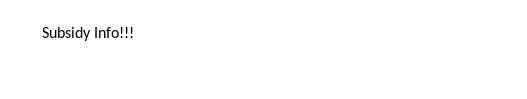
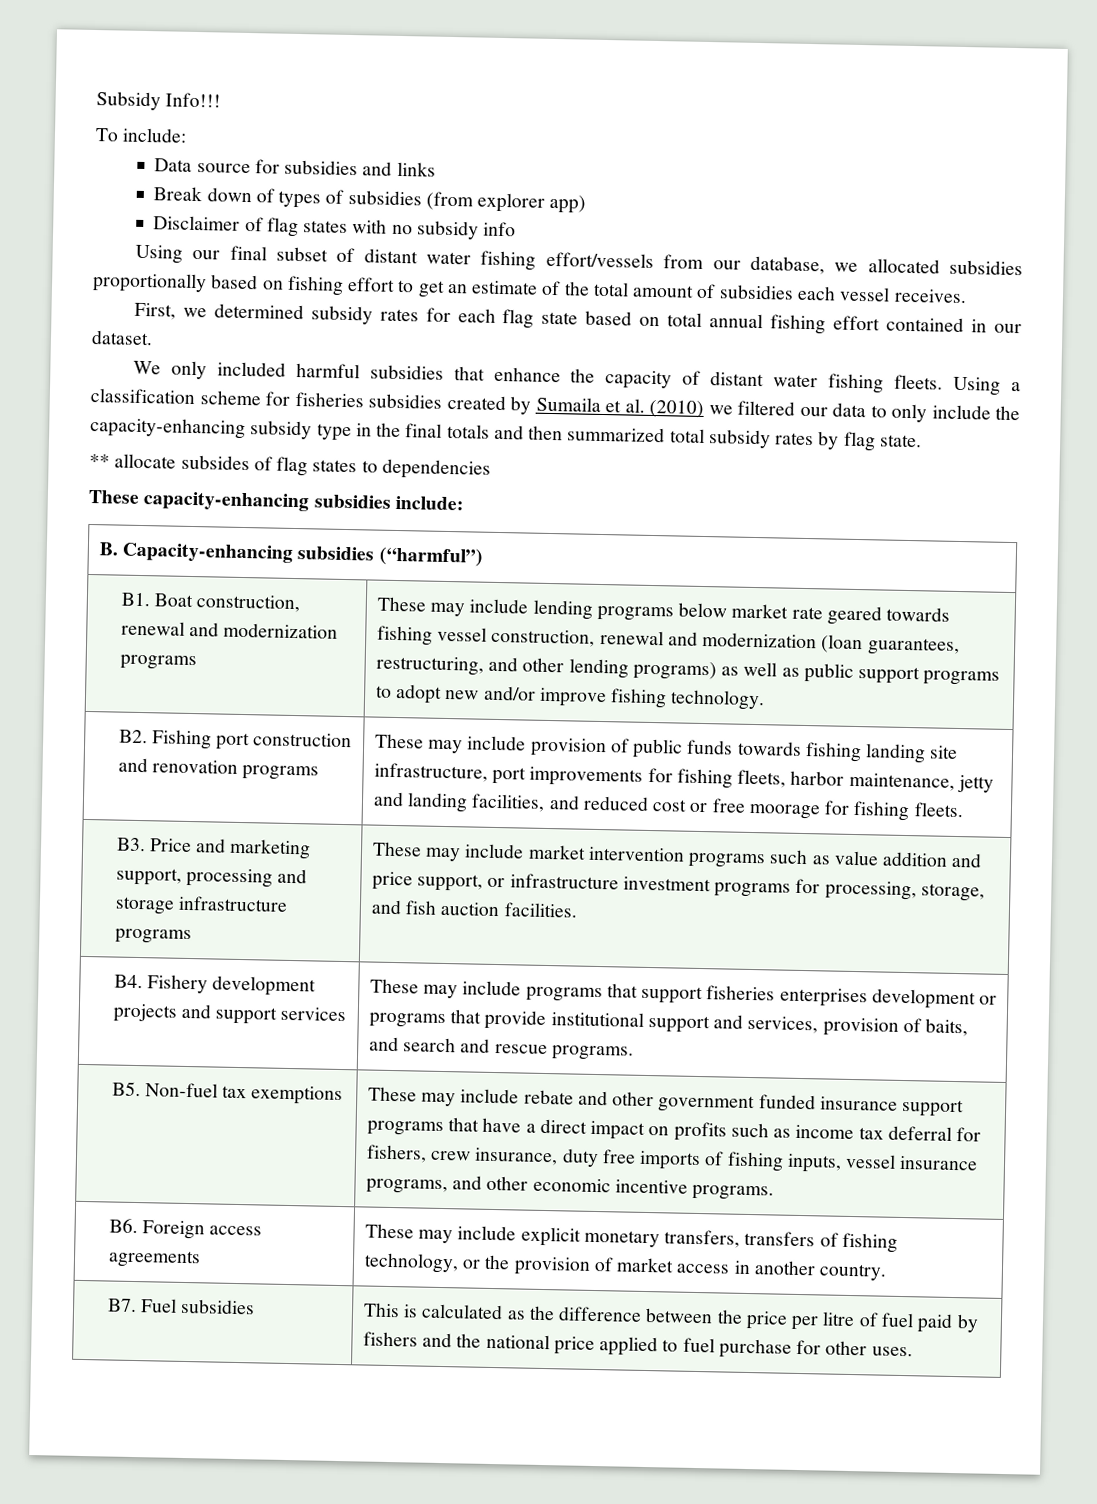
(135, 32) none -> [95,127,188,143] [154,158,436,177] [153,186,587,214] [153,215,517,240] [134,244,1023,276] [92,272,967,304] [133,302,1023,335] [91,329,153,346] [132,360,1021,396] [90,387,1020,423] [90,416,922,452] [89,453,491,480] [88,489,464,512] [98,542,483,567] [120,592,301,613] [120,620,339,639] [119,654,197,671] [376,596,951,626] [376,625,960,657] [375,655,1001,686] [375,684,766,711] [118,729,353,751] [117,757,320,781] [374,733,959,764] [373,762,994,793] [372,791,964,822] [115,837,312,860] [115,867,308,888] [114,895,288,915] [114,928,192,945] [371,841,983,869] [371,871,985,902] [370,899,578,918] [113,974,317,997] [112,1003,347,1025] [369,978,998,1010] [368,1009,969,1037] [368,1036,634,1061] [111,1081,344,1106] [367,1086,965,1118] [366,1117,982,1142] [365,1144,979,1173] [365,1175,775,1201] [108,1218,263,1240] [107,1249,201,1269] [364,1223,898,1253] [363,1252,888,1281] [106,1298,256,1315] [362,1302,979,1334] [362,1331,913,1359] // To include: // Data source for subsidies and links // Break down of types of subsidies (from explorer app) // Disclaimer of flag states with no subsidy info // Using our final subset of distant water fishing effort/vessels from our database, we allocated subsidies proportionally based on fishing effort to get an estimate of the total amount of subsidies each vessel receives. // First, we determined subsidy rates for each flag state based on total annual fishing effort contained in our dataset. // We only included harmful subsidies that enhance the capacity of distant water fishing fleets. Using a classification scheme for fisheries subsidies created by Sumaila et al. (2010) we filtered our data to only include the capacity-enhancing subsidy type in the final totals and then summarized total subsidy rates by flag state. // ** allocate subsides of flag states to dependencies // These capacity-enhancing subsidies include: // B. Capacity-enhancing subsidies (“harmful”) // B1. Boat construction, renewal and modernization programs | These may include lending programs below market rate geared towards fishing vessel construction, renewal and modernization (loan guarantees, restructuring, and other lending programs) as well as public support programs to adopt new and/or improve fishing technology. // B2. Fishing port construction and renovation programs | These may include provision of public funds towards fishing landing site infrastructure, port improvements for fishing fleets, harbor maintenance, jetty and landing facilities, and reduced cost or free moorage for fishing fleets. // B3. Price and marketing support, processing and storage infrastructure programs | These may include market intervention programs such as value addition and price support, or infrastructure investment programs for processing, storage, and fish auction facilities. // B4. Fishery development projects and support services | These may include programs that support fisheries enterprises development or programs that provide institutional support and services, provision of baits, and search and rescue programs. // B5. Non-fuel tax exemptions | These may include rebate and other government funded insurance support programs that have a direct impact on profits such as income tax deferral for fishers, crew insurance, duty free imports of fishing inputs, vessel insurance programs, and other economic incentive programs. // B6. Foreign access agreements | These may include explicit monetary transfers, transfers of fishing technology, or the provision of market access in another country. // B7. Fuel subsidies | This is calculated as the difference between the price per litre of fuel paid by fishers and the national price applied to fuel purchase for other uses.

